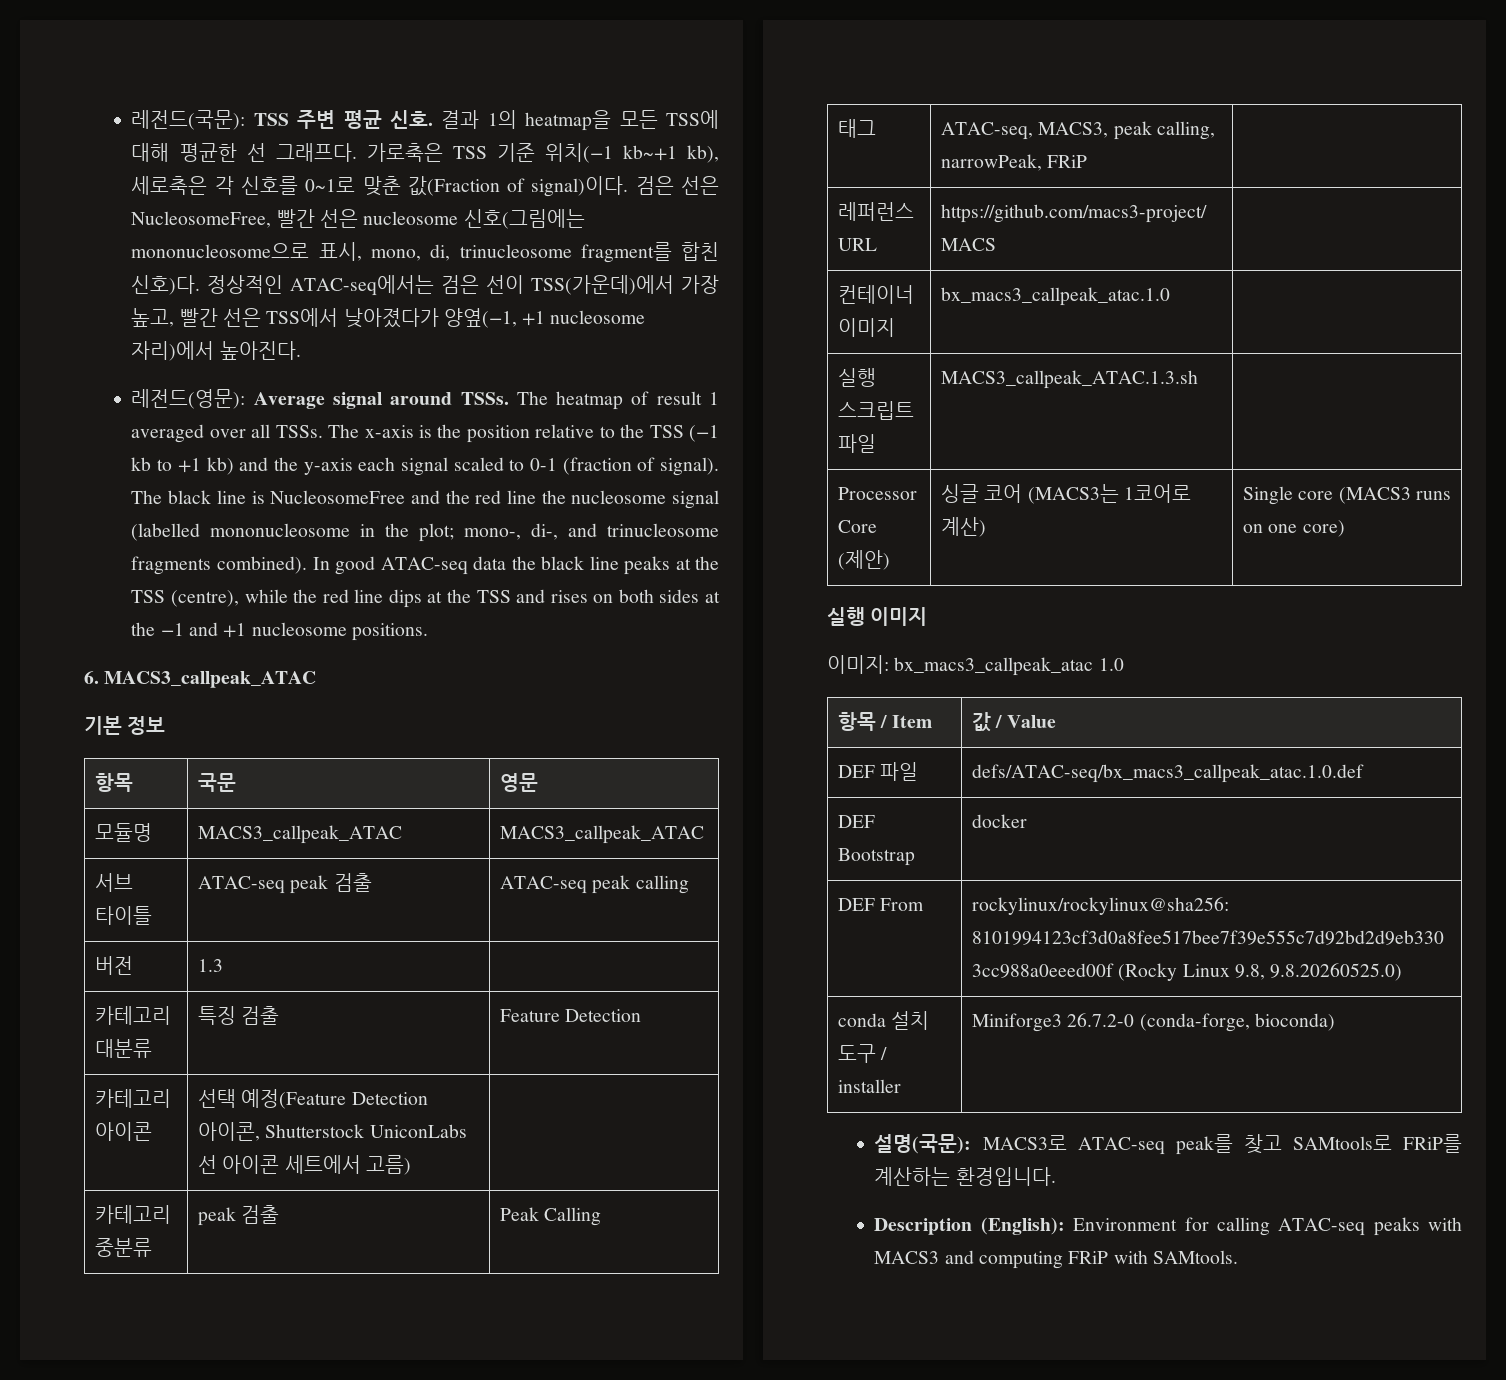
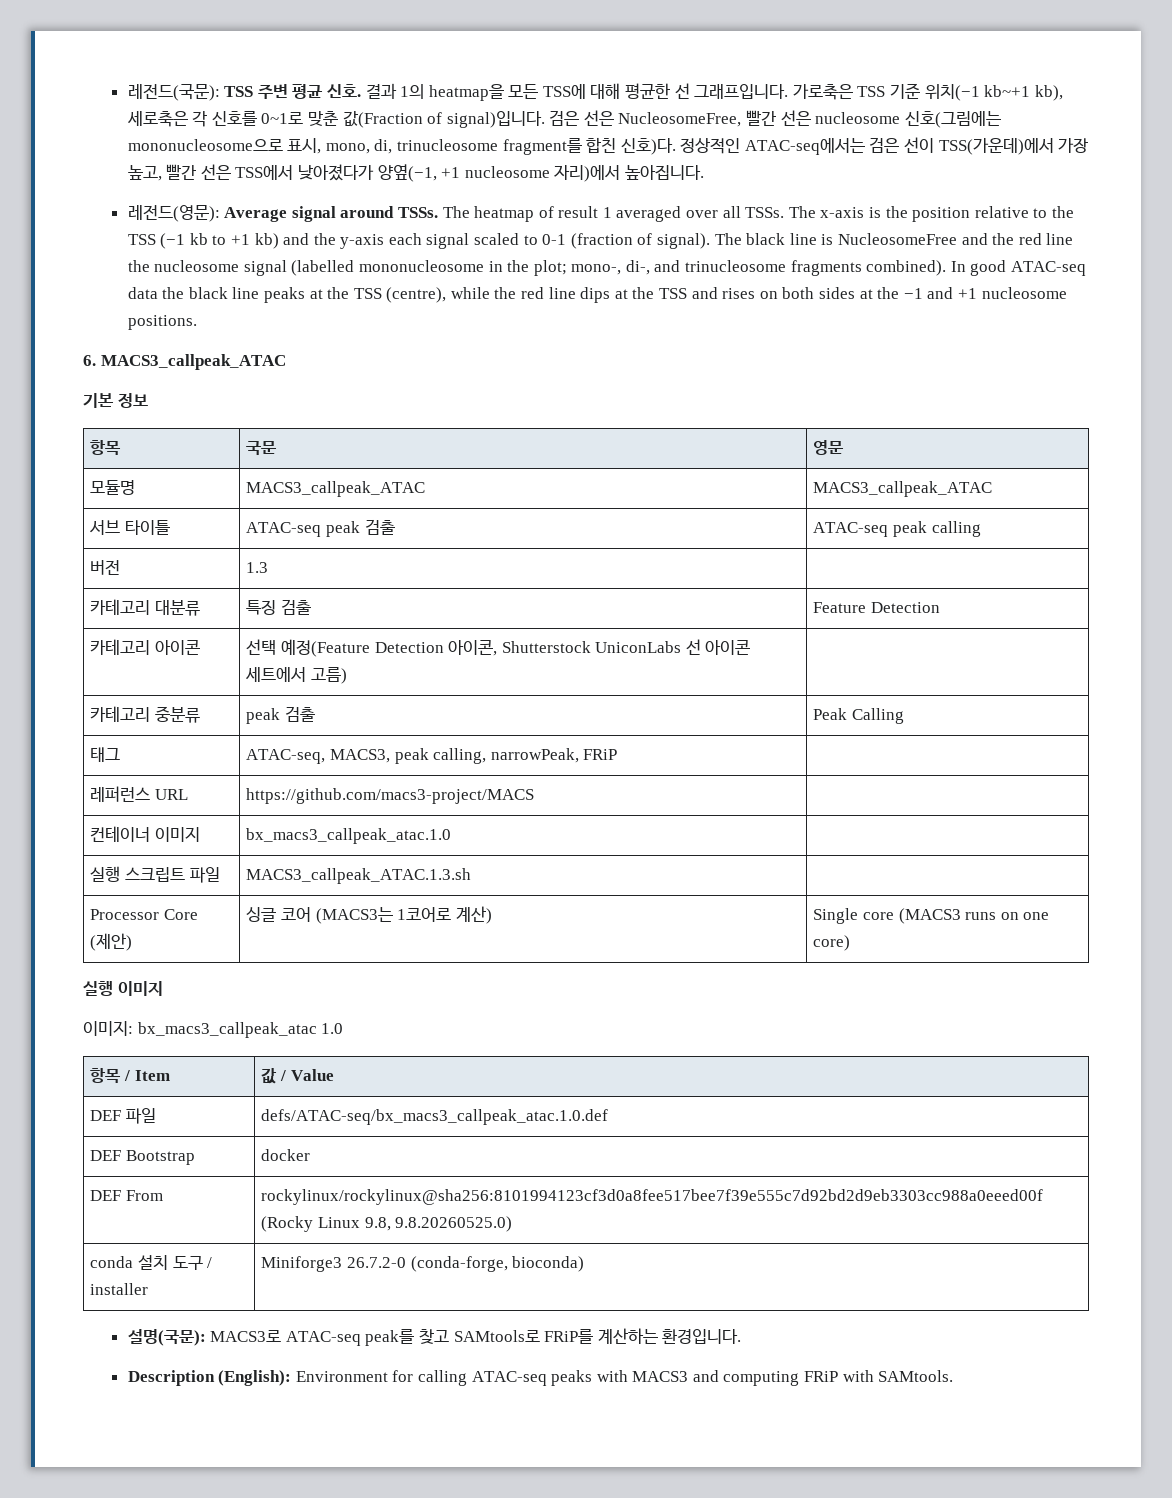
[275,143,357,162] 그래프다. -> [694,84,789,99] 그래프입니다.
[531,176,629,197] signal)이다. -> [446,111,545,128] signal)입니다.
[219,341,301,360] 높아진다. -> [624,165,704,180] 높아집니다.

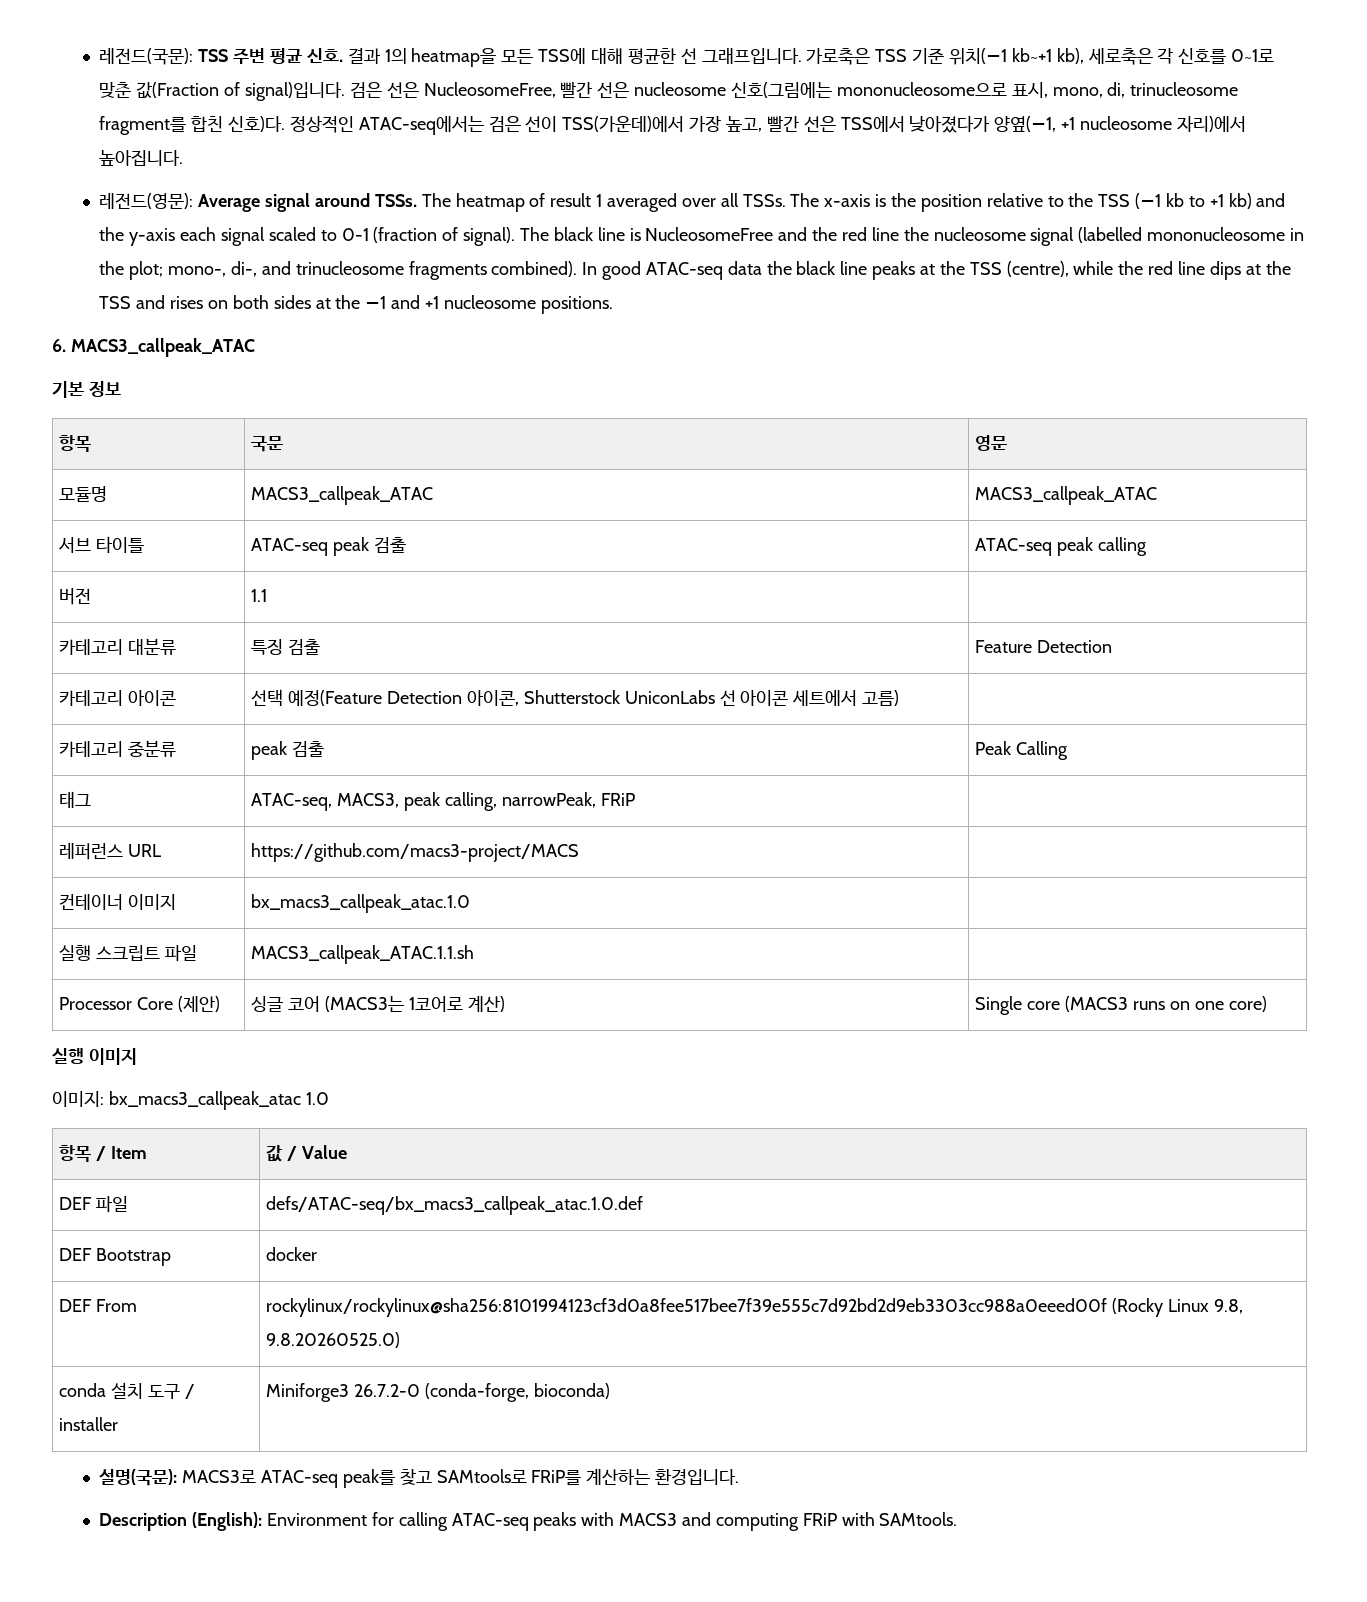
[246,562,269,573] 1.3 -> [251,589,268,602] 1.1
[246,868,472,884] MACS3_callpeak_ATAC.1.3.sh -> [251,945,475,964] MACS3_callpeak_ATAC.1.1.sh

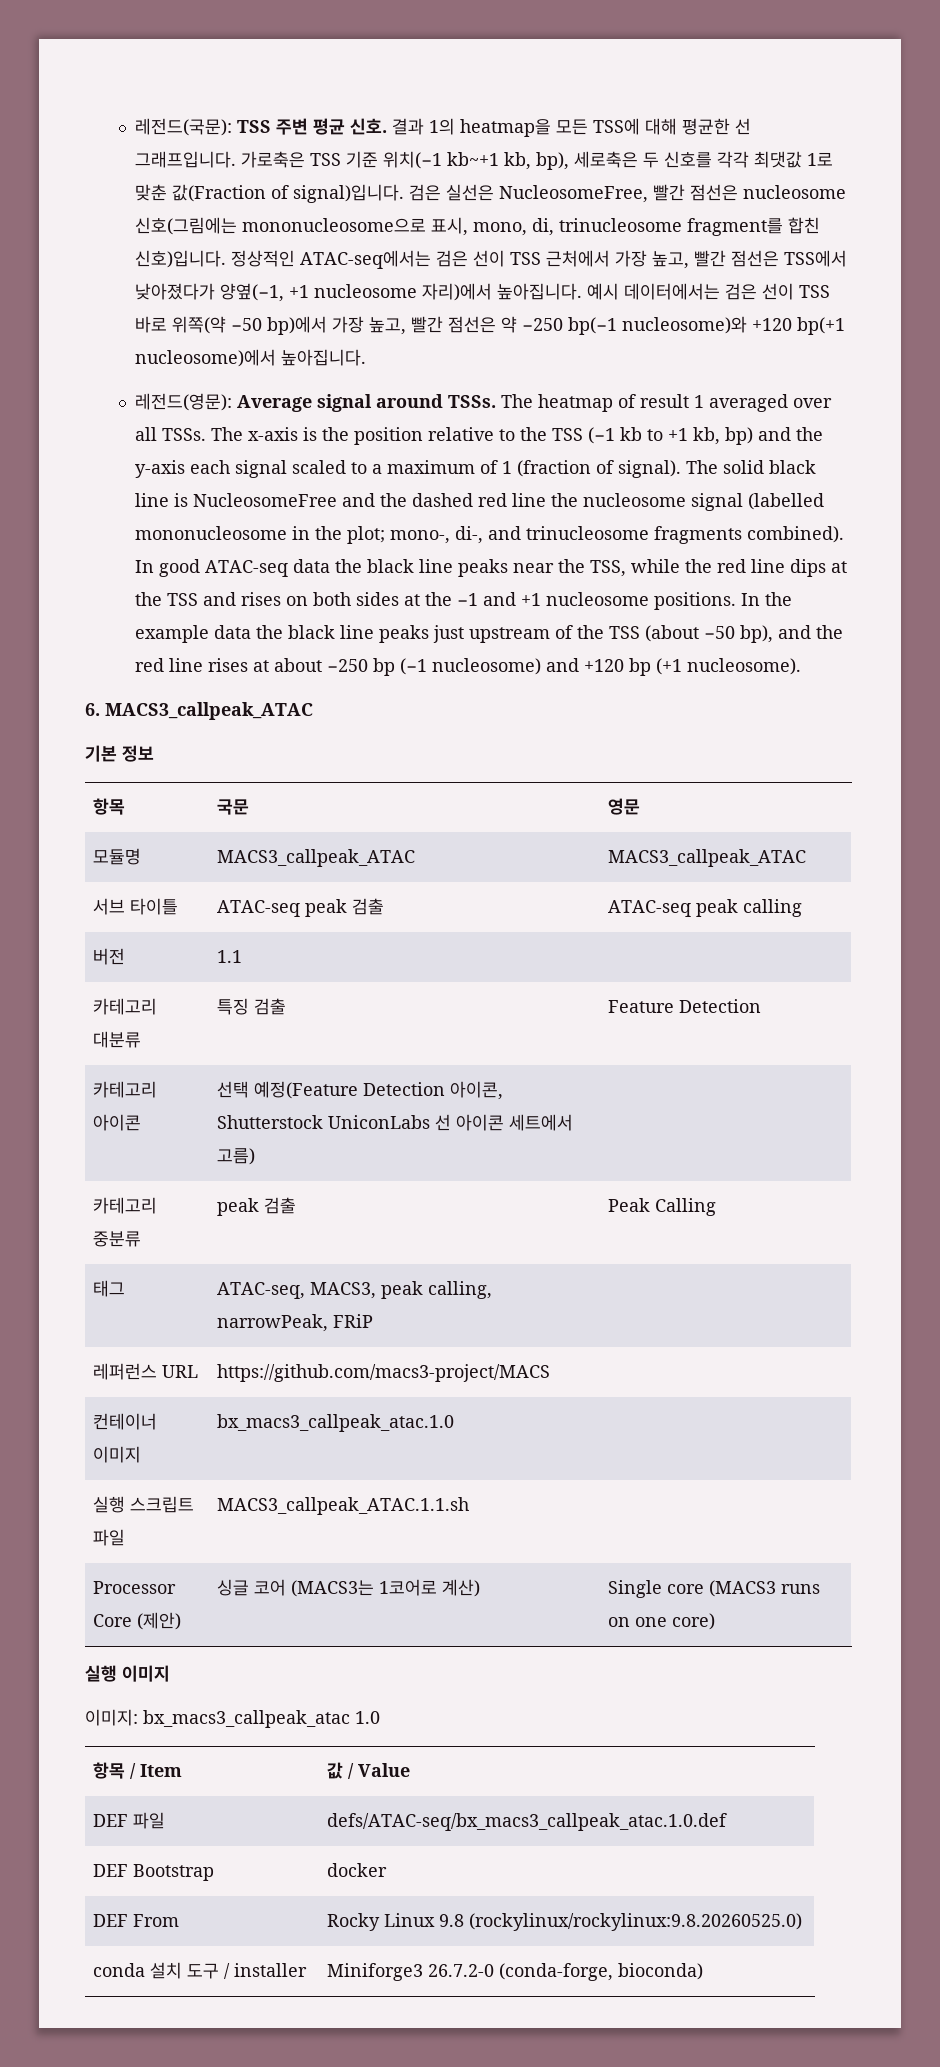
[1056,48,1275,65] kb), 세로축은 각 신호를 0~1로 -> [504,151,834,170] kb, bp), 세로축은 두 신호를 각각 최댓값 1로
[386,82,419,98] 선은 -> [446,184,495,201] 실선은
[597,82,630,98] 선은 -> [690,184,739,201] 점선은
[228,116,286,132] 신호)다. -> [135,250,227,268] 신호)입니다.
[562,116,836,132] TSS(가운데)에서 가장 높고, 빨간 선은 -> [510,250,780,269] TSS 근처에서 가장 높고, 빨간 점선은
(184, 158) none -> [587,283,831,300] [135,316,846,335] [135,349,367,367] 예시 데이터에서는 검은 선이 TSS 바로 위쪽(약 −50 bp)에서 가장 높고, 빨간 점선은 약 −250 bp(−1 nucleosome)와 +120 bp(+1 nucleosome)에서 높아집니다.
[1228,193,1252,209] kb) -> [693,427,754,445] kb, bp)
[341,228,369,241] 0-1 -> [372,460,513,474] a maximum of 1
(549, 234) none -> [723,460,765,474] solid
(838, 234) none -> [412,493,474,507] dashed
[920,261,1069,277] at the TSS (centre), -> [513,559,627,577] near the TSS,
(613, 305) none -> [741,592,793,606] [135,625,844,643] [135,658,802,676] In the example data the black line peaks just upstream of the TSS (about −50 bp), and the red line rises at about −250 bp (−1 nucleosome) and +120 bp (+1 nucleosome).
[266,1298,1244,1317] [266,1332,401,1348] rockylinux/rockylinux@sha256:8101994123cf3d0a8fee517bee7f39e555c7d92bd2d9eb3303cc988a0eeed00f (Rocky Linux 9.8, 9.8.20260525.0) -> [326,1913,802,1931] Rocky Linux 9.8 (rockylinux/rockylinux:9.8.20260525.0)
[99,1468,740,1488] [99,1512,958,1531] // 설명(국문): MACS3로 ATAC-seq peak를 찾고 SAMtools로 FRiP를 계산하는 환경입니다. // Description (English): Environment for calling ATAC-seq peaks with MACS3 and computing FRiP with SAMtools. -> (703, 1971) none

